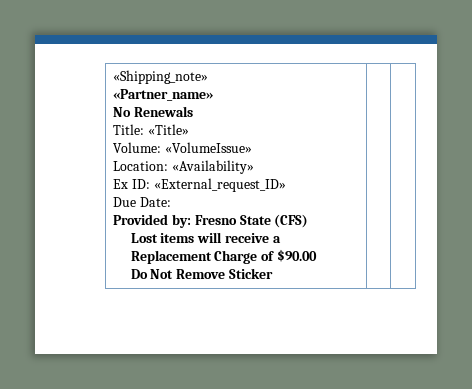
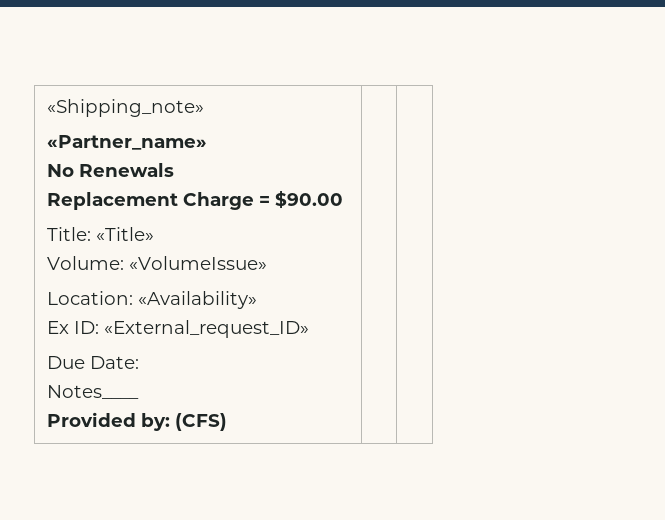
(194, 111) none -> [47,190,344,210] // Replacement Charge = $90.00
(172, 202) none -> [47,385,140,399] // Notes____
[194,215,271,225] Fresno State -> (171, 422) none
[130,232,281,243] [130,249,317,264] [130,268,273,279] // Lost items will receive a Replacement Charge of $90.00 // Do Not Remove Sticker -> (228, 422) none

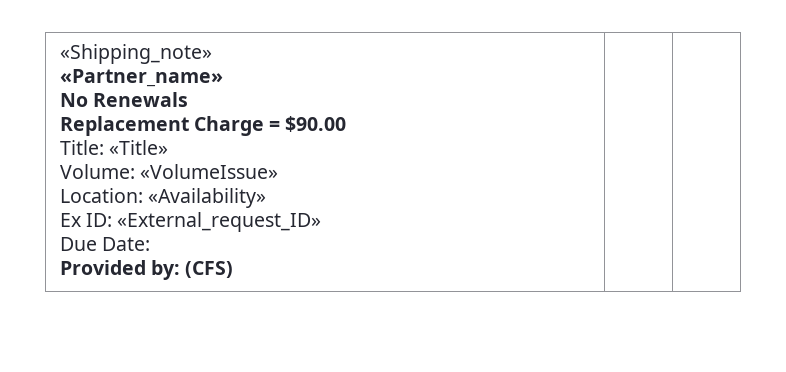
[47,385,140,399] // Notes____ -> (150, 244) none

